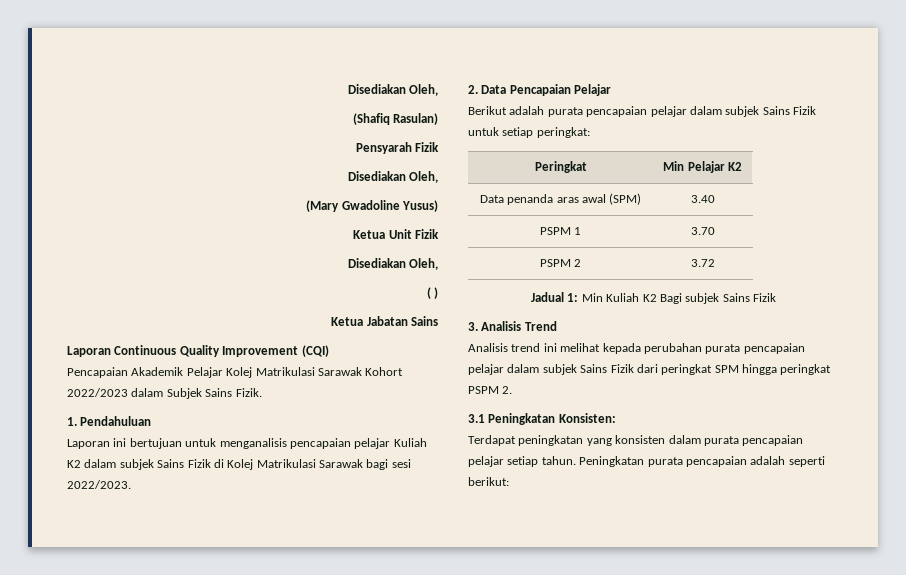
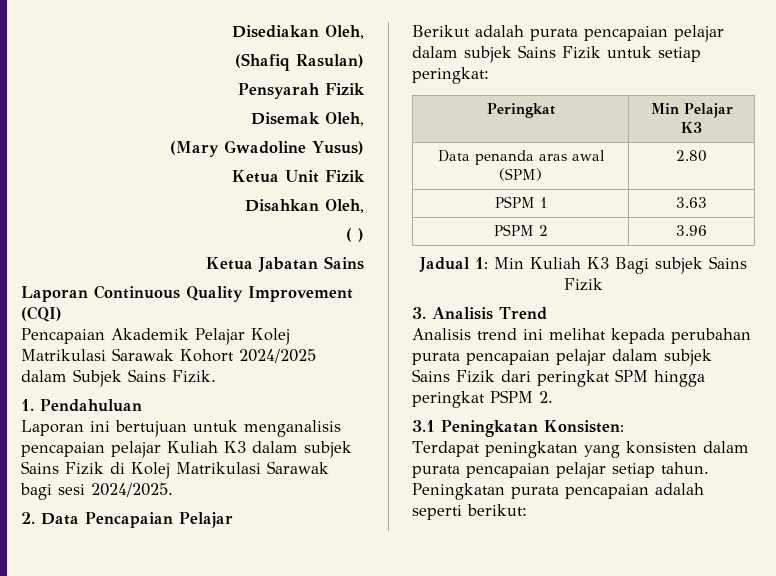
[347,171,406,181] Disediakan -> [251,112,320,125] Disemak
[347,258,406,268] Disediakan -> [245,199,319,212] Disahkan
[67,388,128,397] 2022/2023 -> [239,349,316,363] 2024/2025
[67,460,81,468] K2 -> [224,441,246,453] K3
[67,480,131,489] 2022/2023. -> [91,483,173,497] 2024/2025.
[727,162,742,171] K2 -> [681,122,702,133] K3
[690,195,715,203] 3.40 -> [676,150,707,162] 2.80
[690,227,715,235] 3.70 -> [676,197,707,208] 3.63
[690,259,715,267] 3.72 -> [676,225,707,236] 3.96
[642,294,657,302] K2 -> [587,257,609,269] K3

